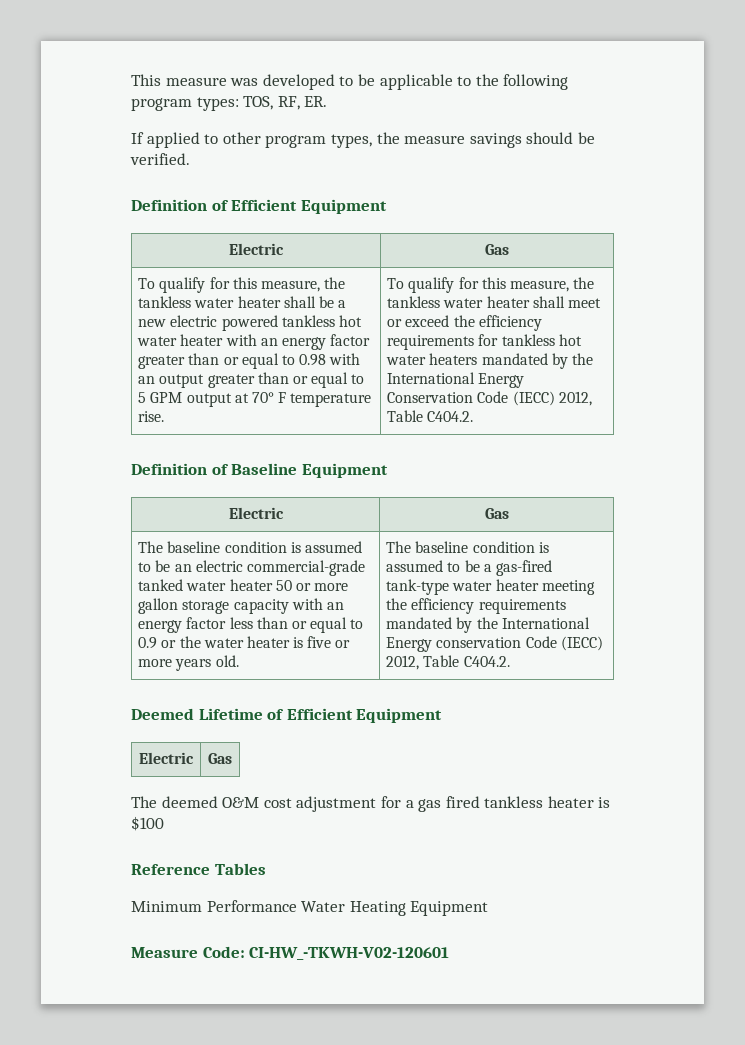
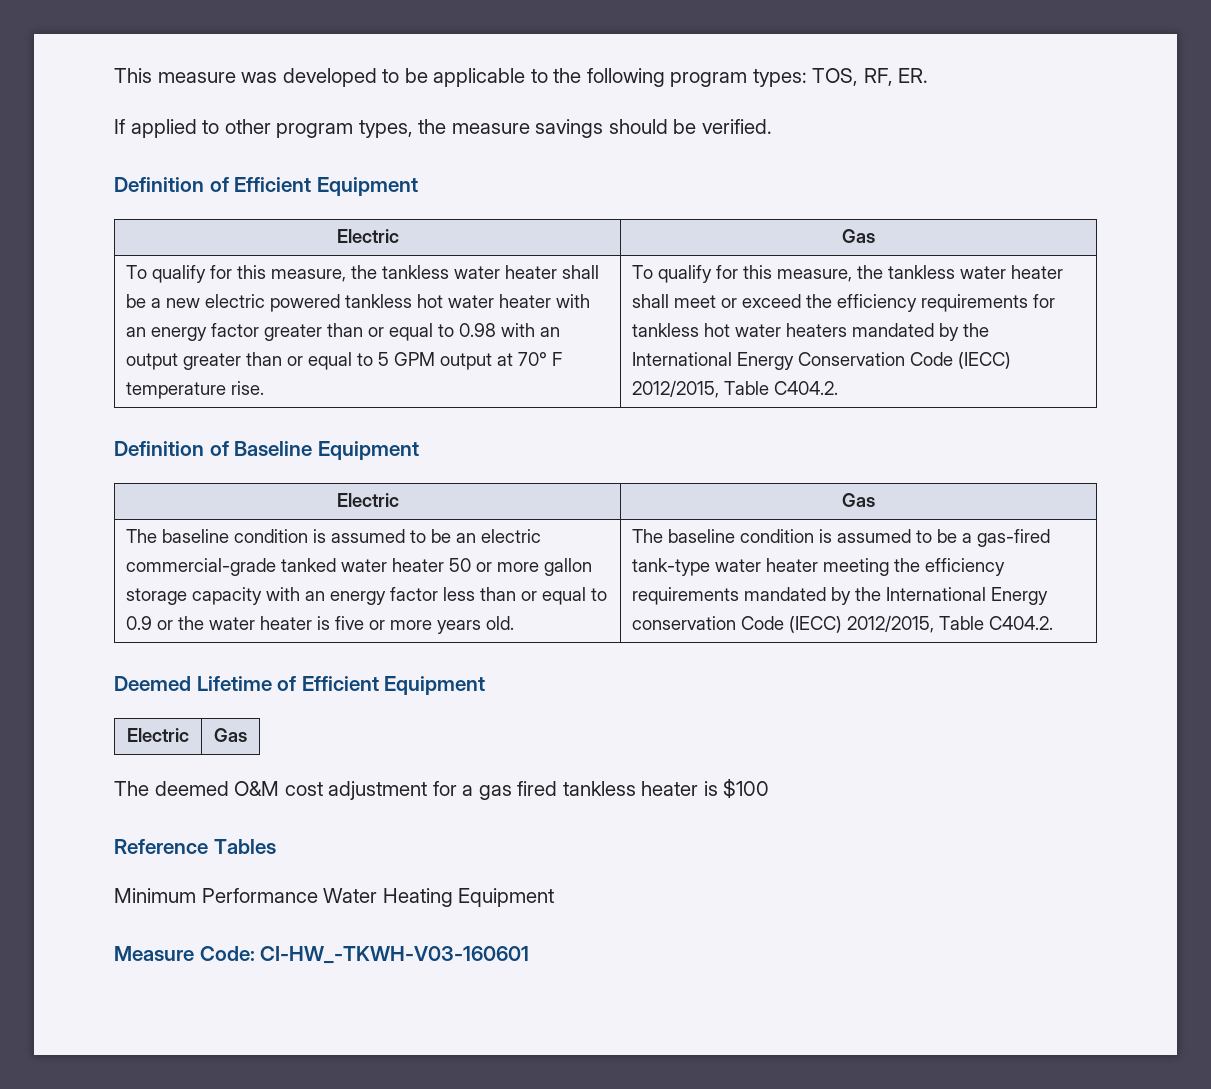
[558,391,592,406] 2012, -> [632,380,720,398] 2012/2015,
[386,655,420,670] 2012, -> [847,615,935,633] 2012/2015,
[249,947,450,960] CI-HW_-TKWH-V02-120601 -> [260,946,530,964] CI-HW_-TKWH-V03-160601

